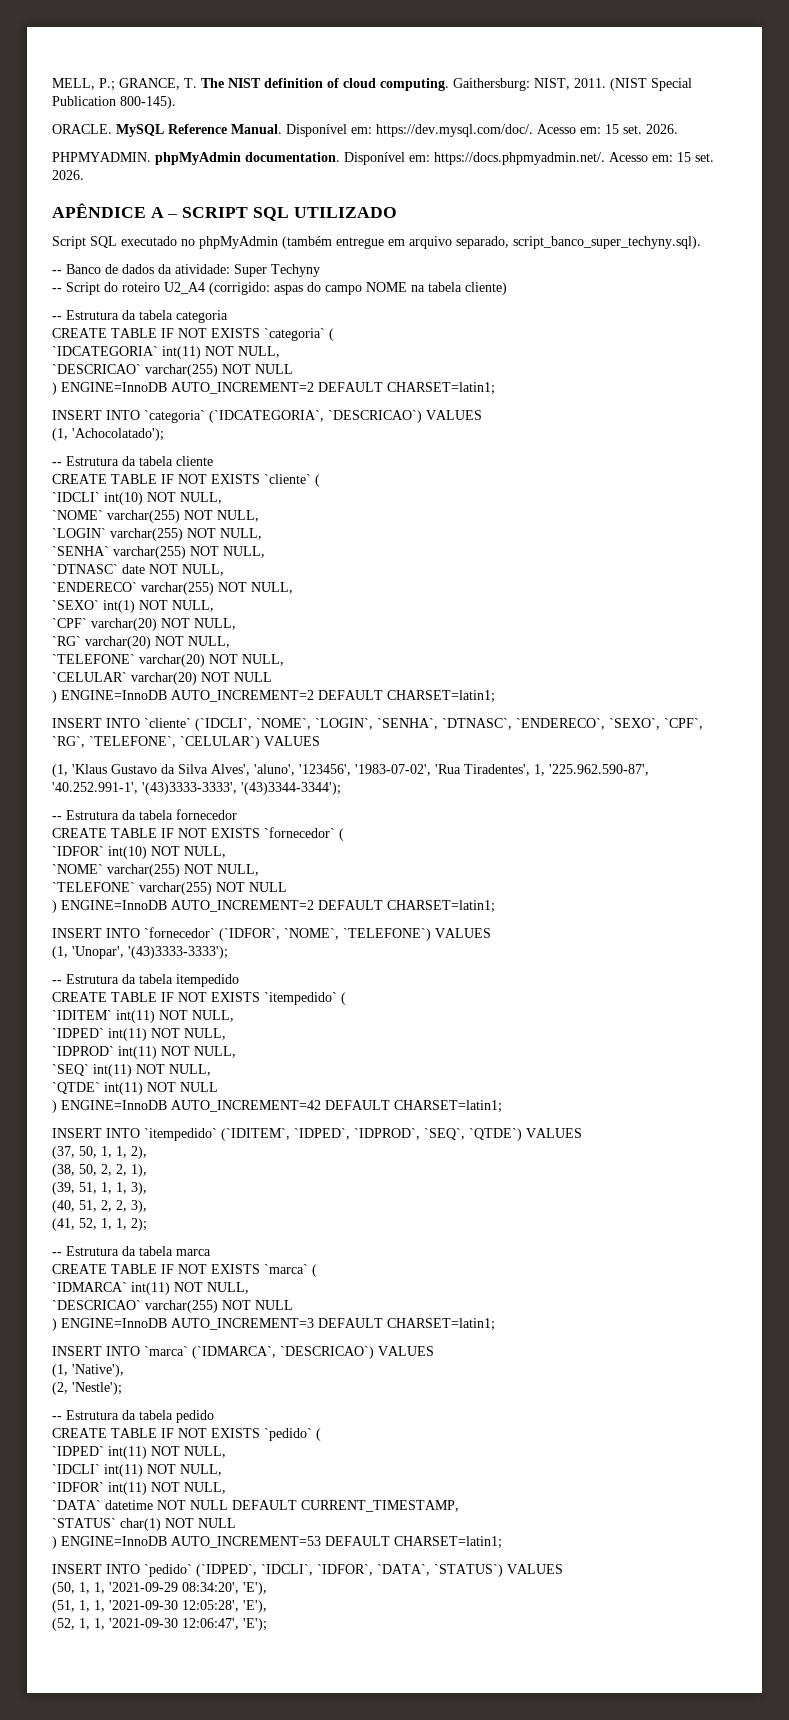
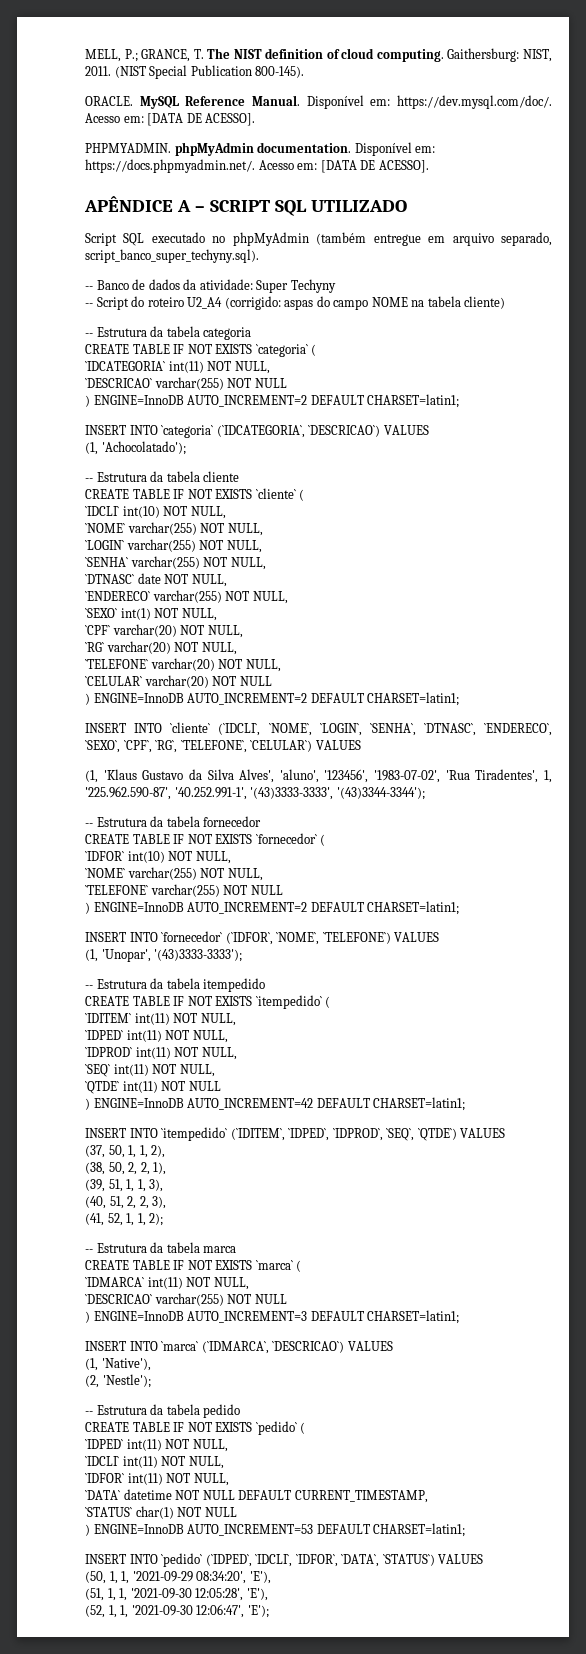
[605,124,678,134] 15 set. 2026. -> [147,113,256,126] [DATA DE ACESSO].
[677,152,714,162] [52,170,84,180] 15 set. 2026. -> [320,160,429,173] [DATA DE ACESSO].

